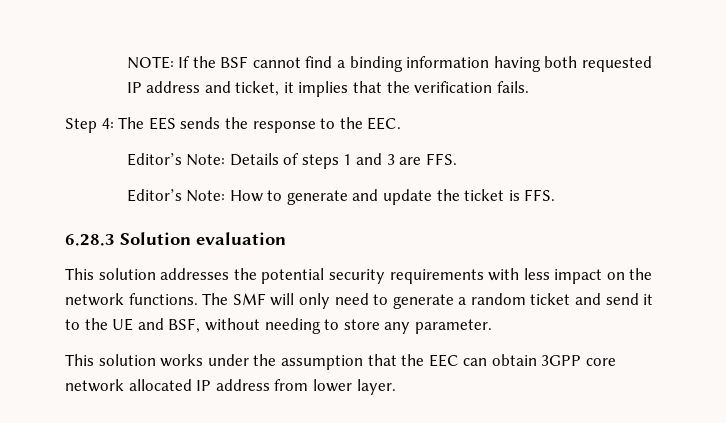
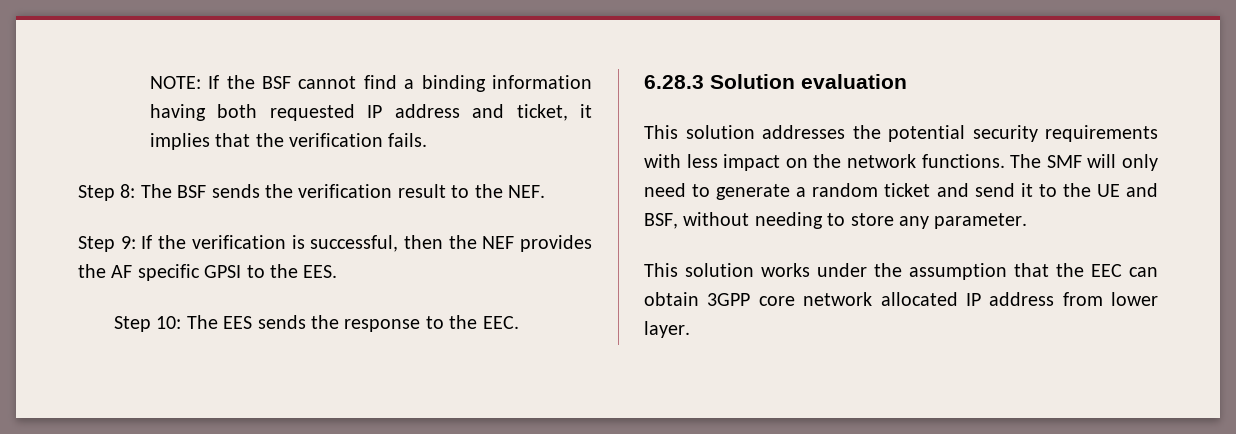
[101,118,114,129] 4: -> [120,184,545,198] [78,235,592,252] [78,264,338,281] [113,316,182,332] 8: The BSF sends the verification result to the NEF. // Step 9: If the verification is successful, then the NEF provides the AF specific GPSI to the EES. // Step 10:
[126,153,457,169] [126,189,556,205] // Editor’s Note: Details of steps 1 and 3 are FFS. // Editor’s Note: How to generate and update the ticket is FFS. -> (519, 322) none

